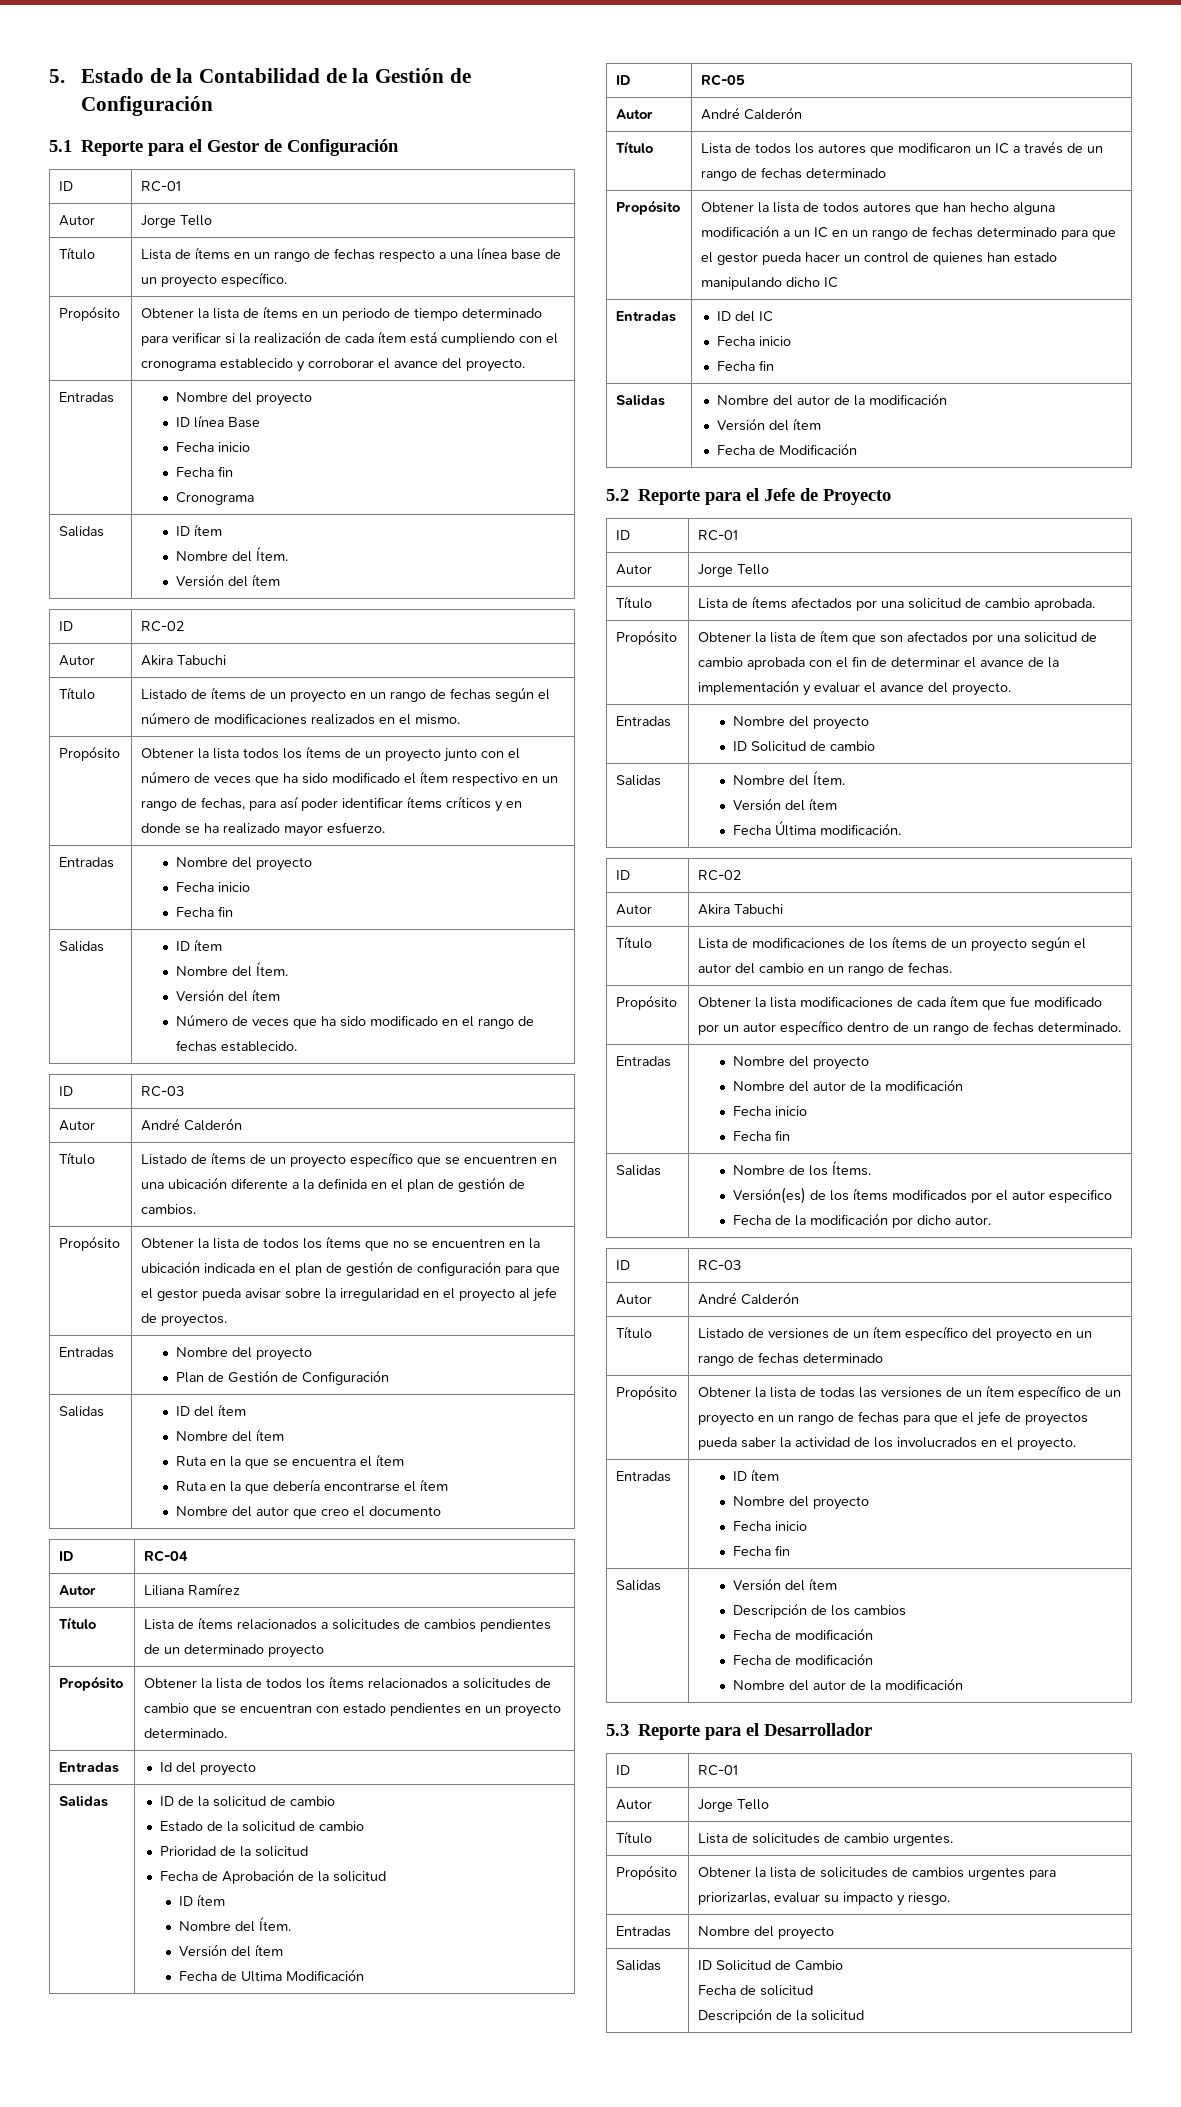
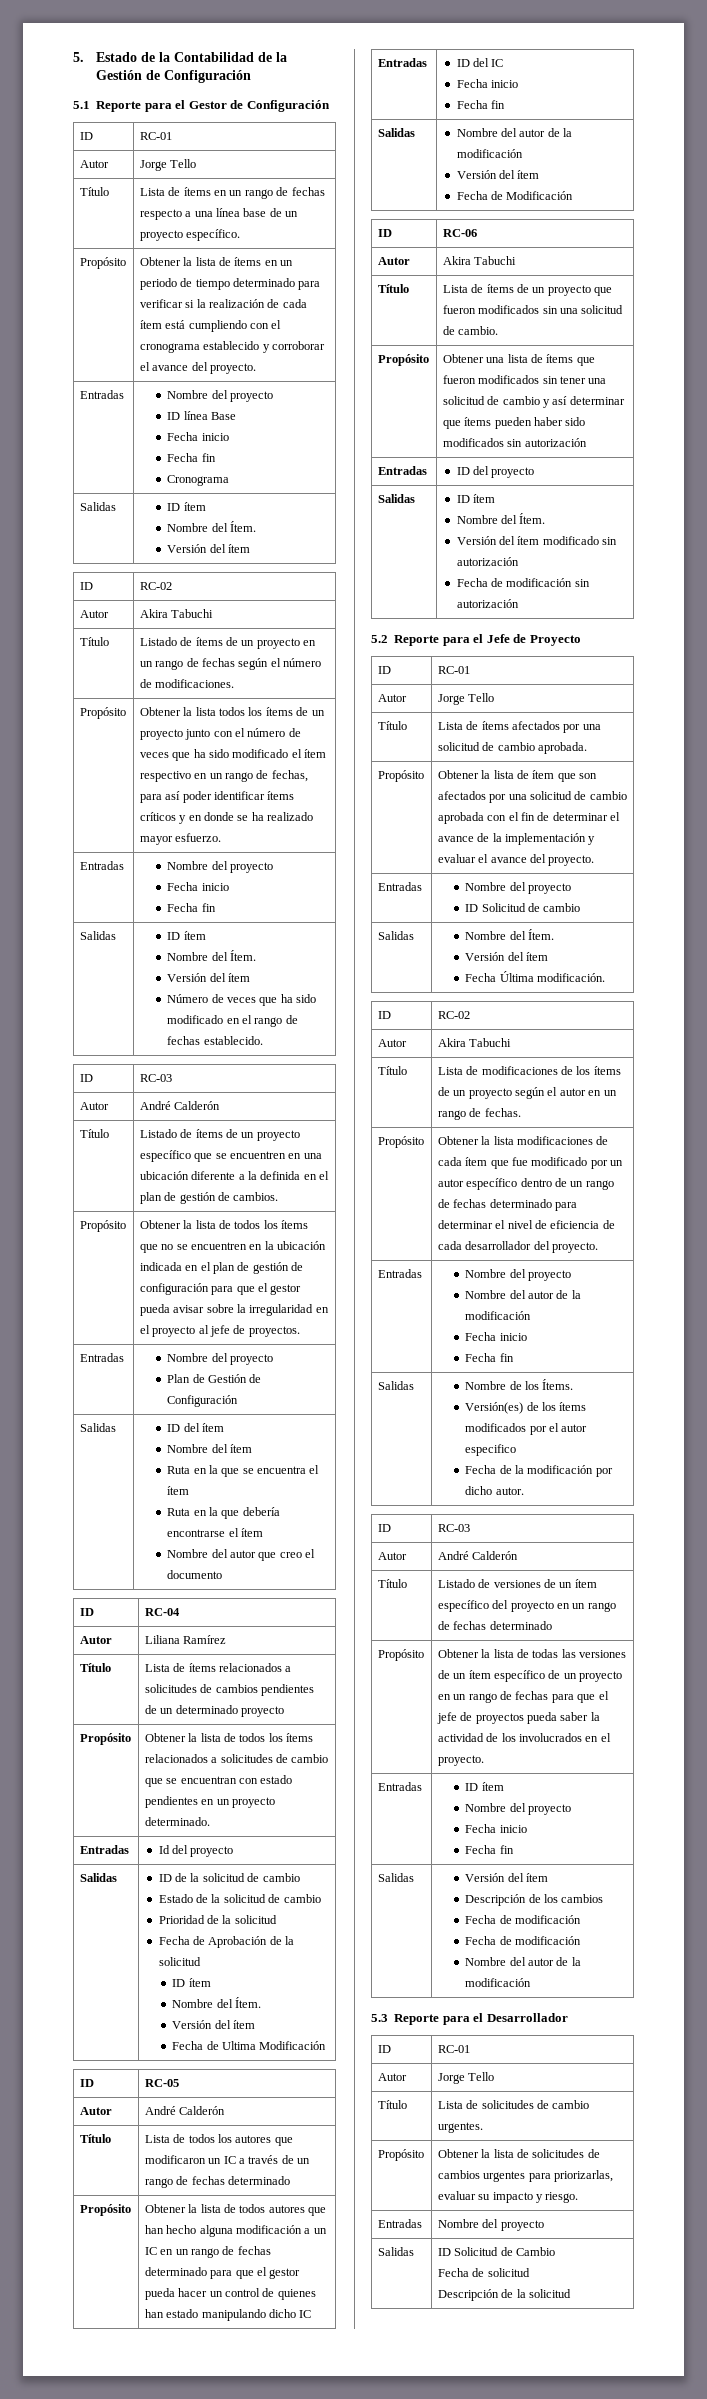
[214,713,461,725] modificaciones realizados en el mismo. -> [155,679,235,688] modificaciones.
(858, 449) none -> [377,229,392,237] [442,229,477,237] [377,257,410,265] [442,256,517,265] [377,284,409,293] [442,284,613,296] [442,305,624,314] [442,326,499,335] [377,354,429,366] [442,354,595,366] [442,375,607,384] [442,396,625,408] [442,417,586,429] [442,438,587,447] [377,466,427,475] [456,466,535,478] [377,494,415,503] [456,494,496,503] [456,513,546,524] [456,536,618,545] [456,557,519,566] [456,578,590,587] [456,599,519,608] // ID | RC-06 // Autor | Akira Tabuchi // Título | Lista de ítems de un proyecto que fueron modificados sin una solicitud de cambio. // Propósito | Obtener una lista de ítems que fueron modificados sin tener una solicitud de cambio y así determinar que ítems pueden haber sido modificados sin autorización // Entradas | ID del proyecto // Salidas | ID ítem // Nombre del Ítem. // Versión del ítem modificado sin autorización // Fecha de modificación sin autorización
[735,963,805,974] del cambio -> (586, 1092) none
[1038,1022,1122,1032] determinado. -> [489,1199,578,1211] [437,1220,615,1229] [437,1241,599,1253] determinado para determinar el nivel de eficiencia de cada desarrollador del proyecto.

